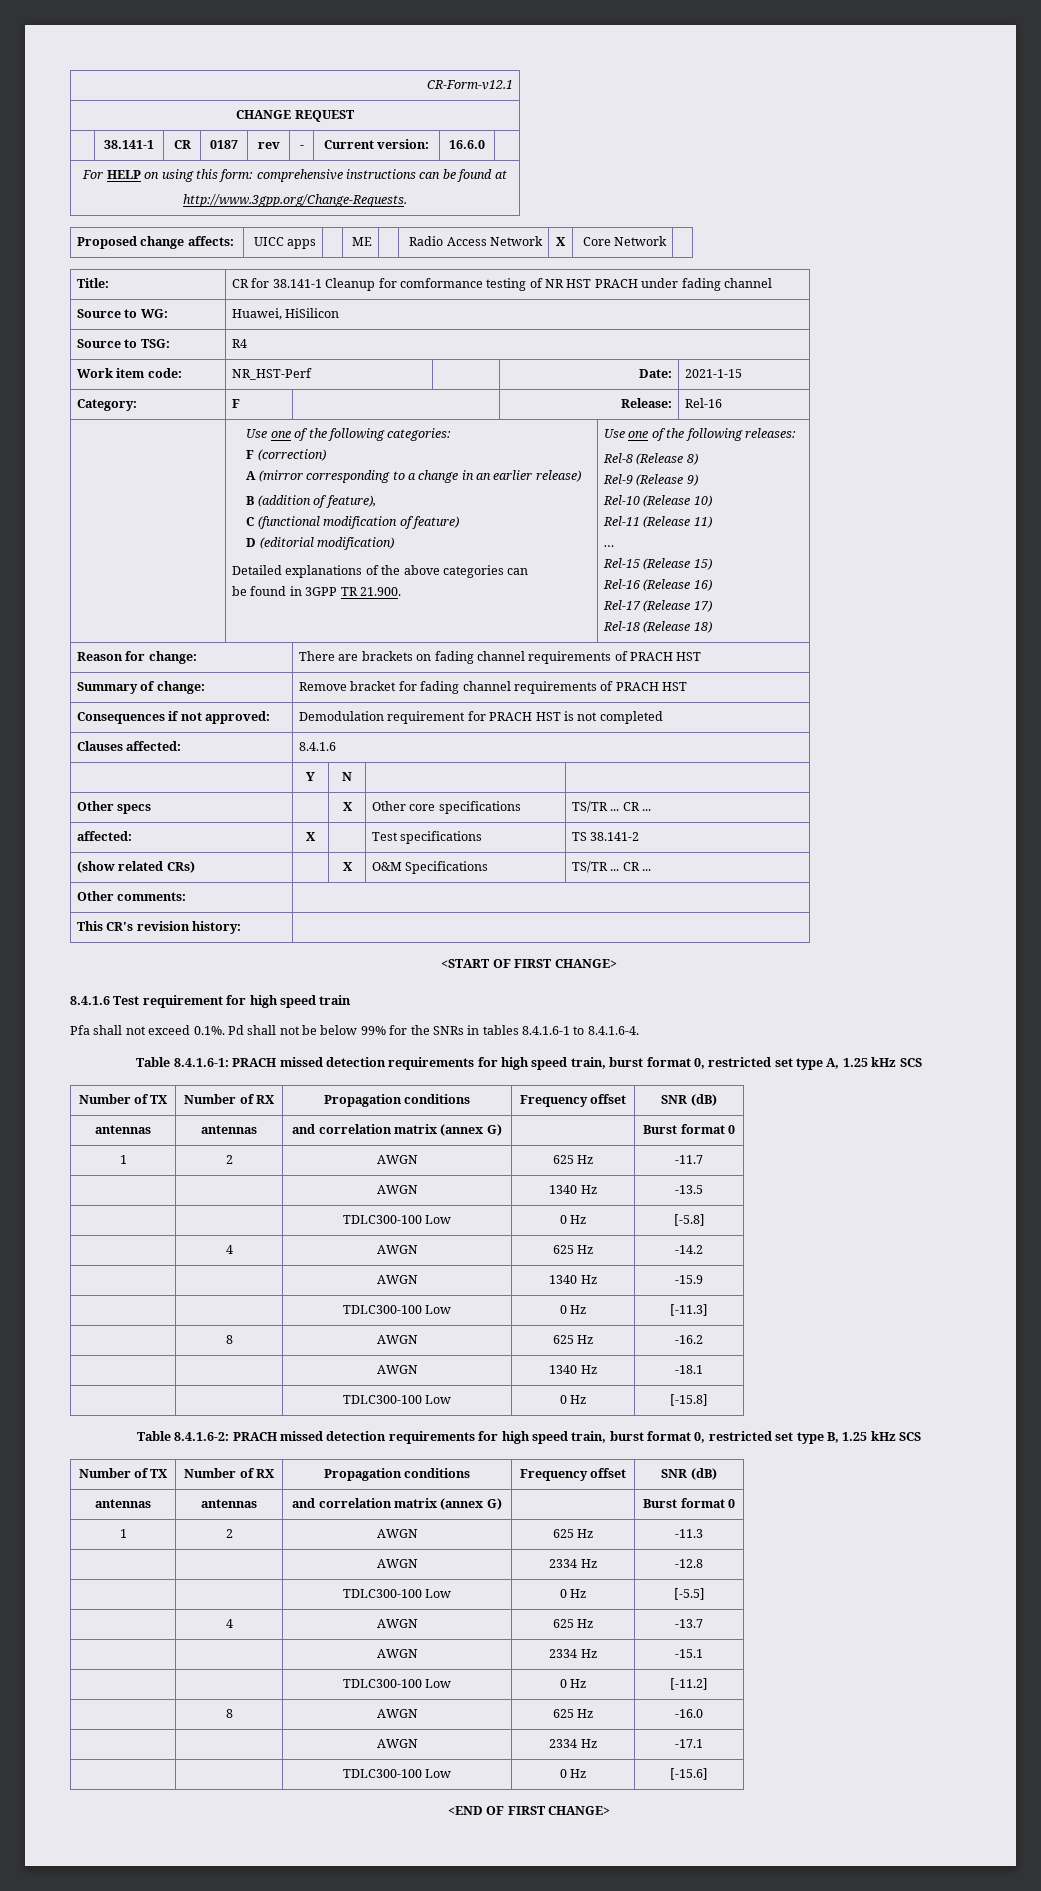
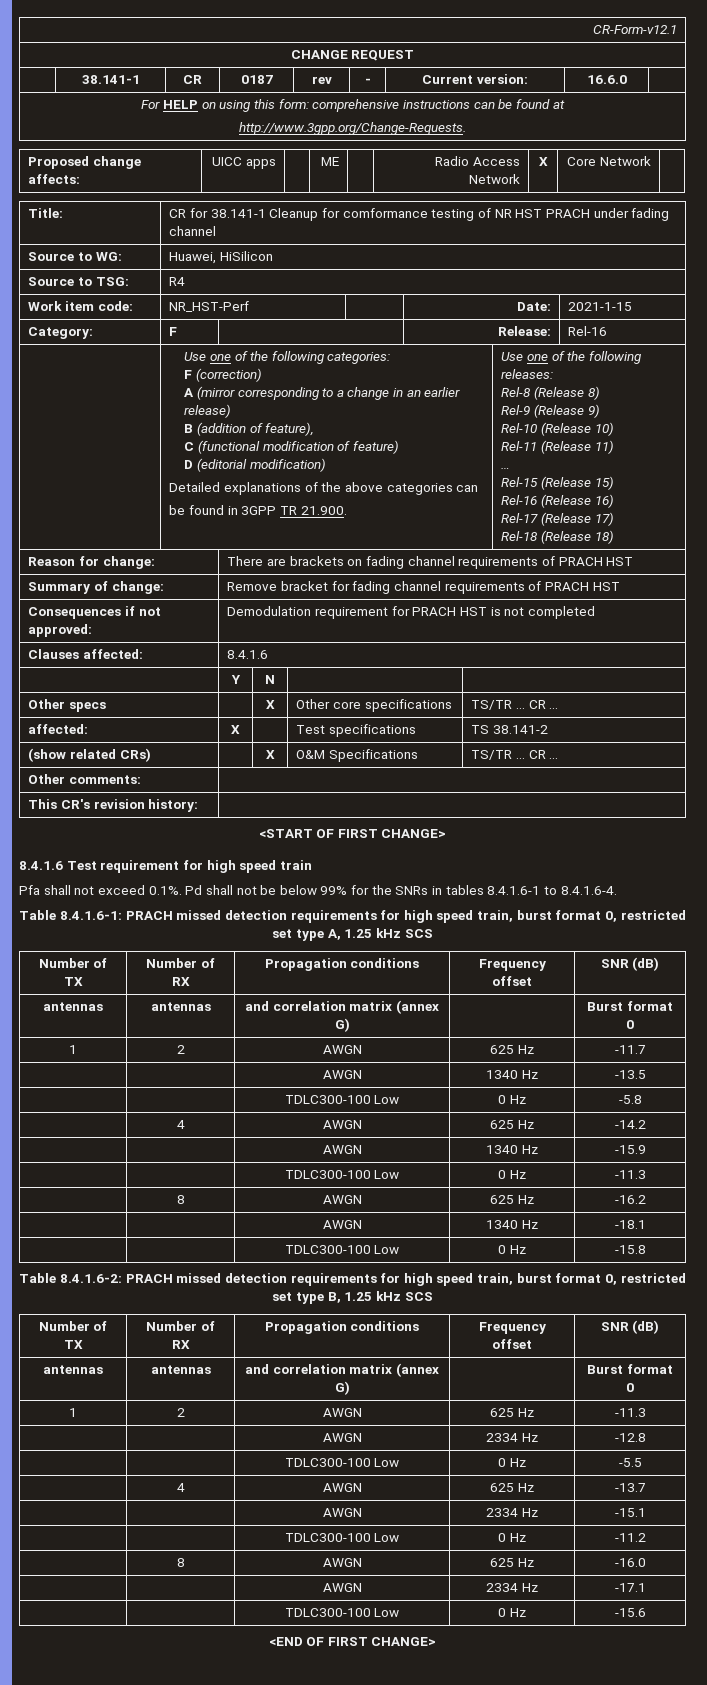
[673,1214,705,1226] [-5.8] -> [618,1095,642,1104] -5.8
[670,1304,708,1316] [-11.3] -> [614,1170,646,1179] -11.3
[670,1394,708,1406] [-15.8] -> [614,1245,646,1254] -15.8
[673,1588,705,1600] [-5.5] -> [618,1458,642,1467] -5.5
[670,1678,708,1690] [-11.2] -> [614,1533,646,1542] -11.2
[670,1768,708,1780] [-15.6] -> [614,1608,646,1617] -15.6

